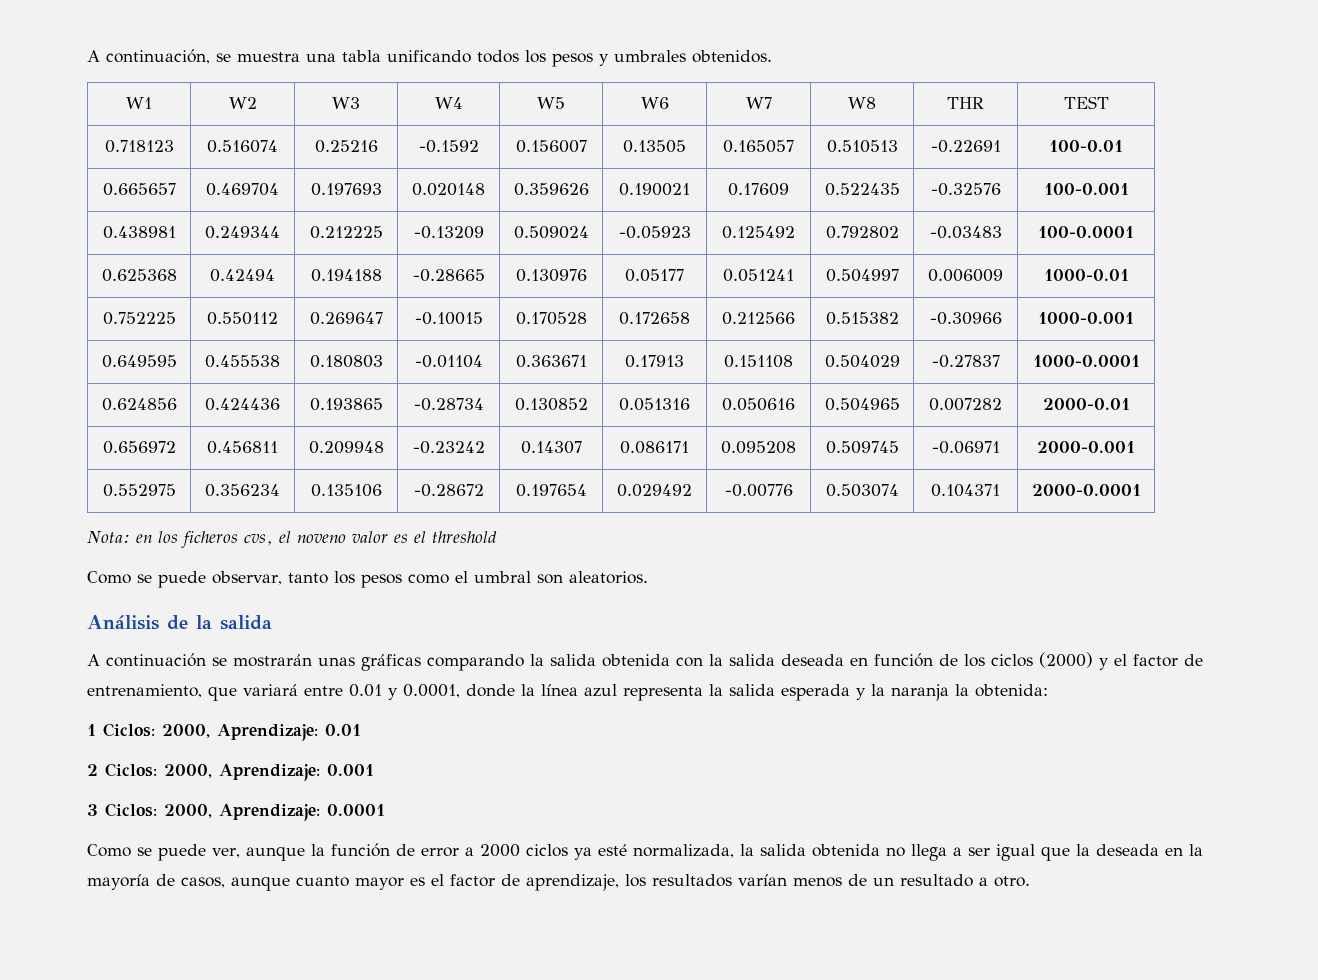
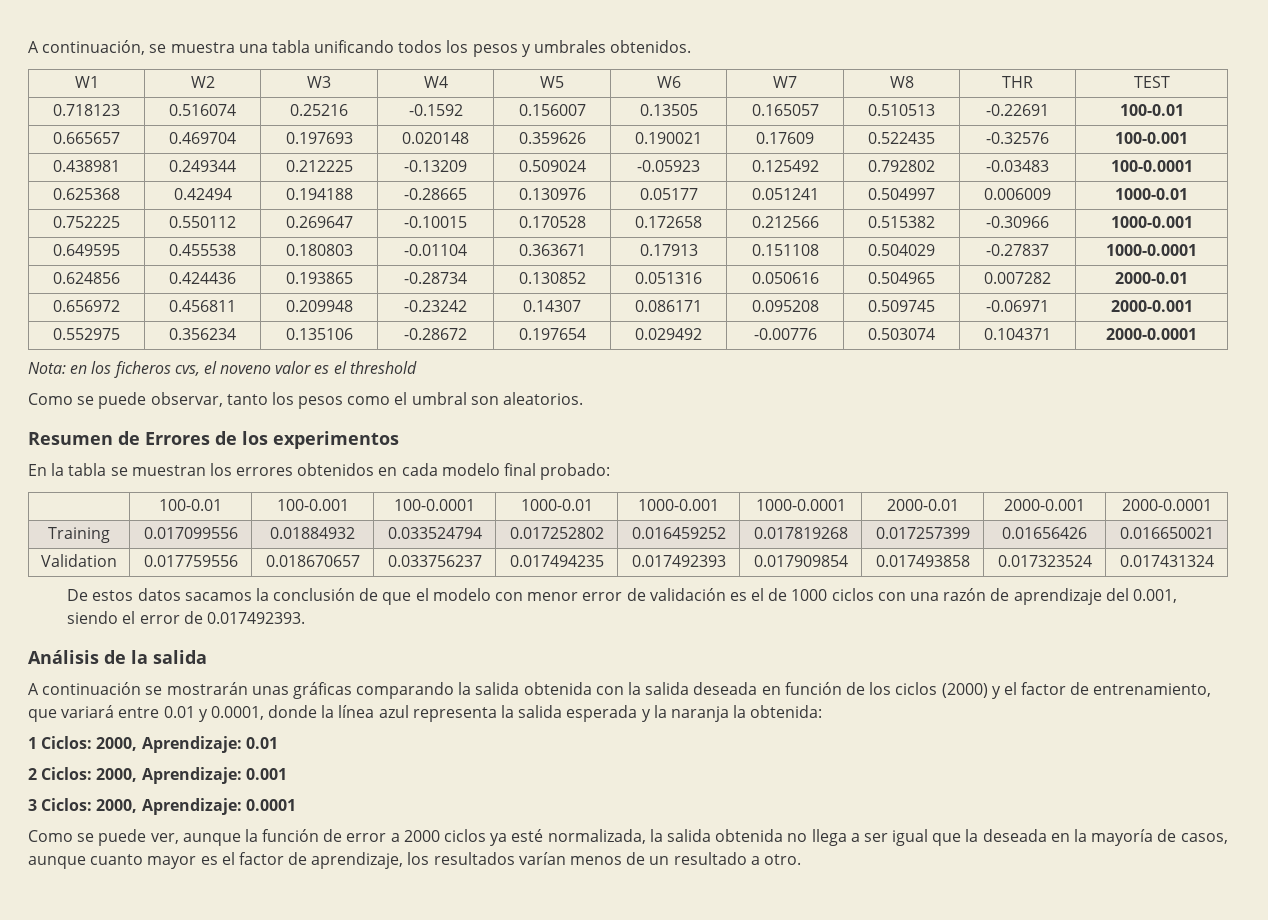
(648, 577) none -> [28,431,399,449] [28,463,611,480] [159,499,222,511] [276,499,349,511] [394,499,475,511] [520,499,593,511] [638,499,719,511] [755,499,846,511] [886,499,959,511] [1004,499,1085,511] [1121,499,1212,511] [48,527,110,543] [143,527,238,539] [270,527,355,539] [387,527,482,539] [509,527,604,539] [631,527,726,539] [753,527,848,539] [875,527,970,539] [1002,527,1087,539] [1119,527,1214,539] [41,554,117,567] [143,555,238,567] [265,555,360,567] [387,555,482,567] [509,555,604,567] [631,555,726,567] [753,555,848,567] [875,555,970,567] [997,555,1092,567] [1119,555,1214,567] [67,588,1177,605] [67,611,305,624] // Resumen de Errores de los experimentos // En la tabla se muestran los errores obtenidos en cada modelo final probado: // | 100-0.01 | 100-0.001 | 100-0.0001 | 1000-0.01 | 1000-0.001 | 1000-0.0001 | 2000-0.01 | 2000-0.001 | 2000-0.0001 // Training | 0.017099556 | 0.01884932 | 0.033524794 | 0.017252802 | 0.016459252 | 0.017819268 | 0.017257399 | 0.01656426 | 0.016650021 // Validation | 0.017759556 | 0.018670657 | 0.033756237 | 0.017494235 | 0.017492393 | 0.017909854 | 0.017493858 | 0.017323524 | 0.017431324 // De estos datos sacamos la conclusión de que el modelo con menor error de validación es el de 1000 ciclos con una razón de aprendizaje del 0.001, siendo el error de 0.017492393.

